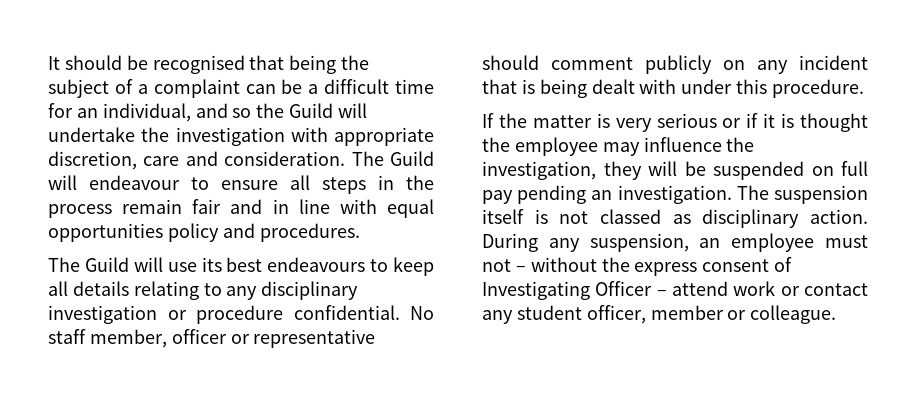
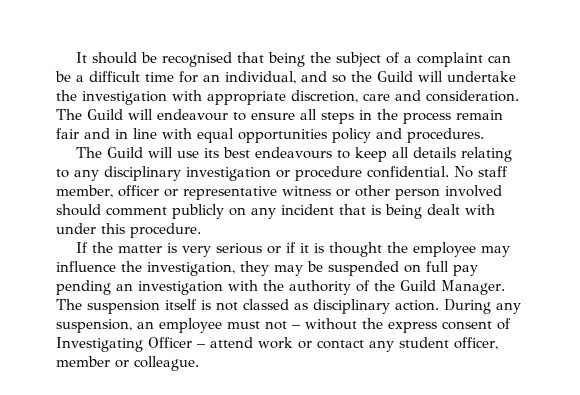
(376, 338) none -> [282,185,502,200] witness or other person involved
[648,161,677,176] will -> [274,265,303,276] may
[617,185,732,204] investigation. -> [138,280,505,295] investigation with the authority of the Guild Manager.

